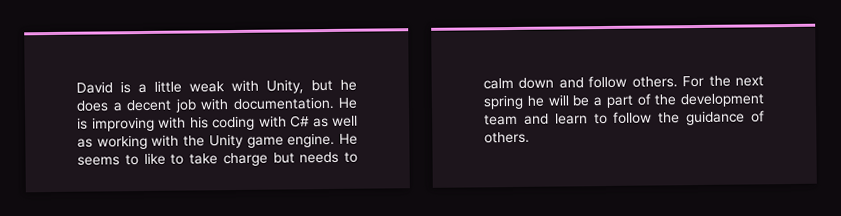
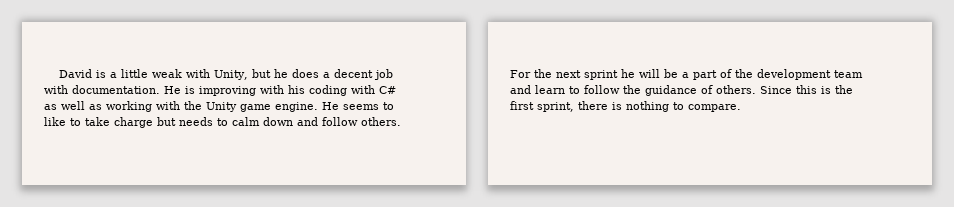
[483,94,524,110] spring -> [584,70,618,80] sprint
(530, 137) none -> [760,85,853,94] [510,101,741,112] Since this is the first sprint, there is nothing to compare.

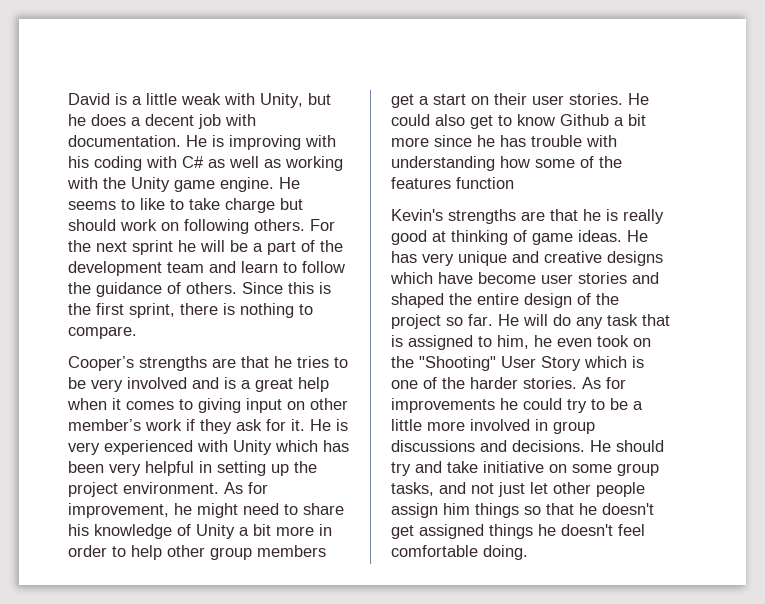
[179,117,358,126] needs to calm down and follow -> [68,219,249,234] should work on following
(741, 108) none -> [68,356,348,371] [68,377,329,392] [67,398,348,413] [68,419,348,434] [68,440,349,455] [68,461,317,476] [68,482,268,497] [68,503,344,518] [68,524,332,539] [68,545,326,560] [391,93,649,108] [391,114,646,129] [391,135,617,147] [391,156,622,171] [391,177,514,189] [391,209,664,224] [391,230,648,245] [391,251,663,266] [390,272,659,284] [391,293,619,308] [391,314,670,329] [391,335,651,350] [391,356,644,371] [391,377,626,389] [391,398,643,413] [391,419,595,434] [391,440,664,452] [391,461,659,476] [391,482,645,497] [391,503,654,518] [391,524,645,539] [391,545,528,560] // Cooper’s strengths are that he tries to be very involved and is a great help when it comes to giving input on other member’s work if they ask for it. He is very experienced with Unity which has been very helpful in setting up the project environment. As for improvement, he might need to share his knowledge of Unity a bit more in order to help other group members get a start on their user stories. He could also get to know Github a bit more since he has trouble with understanding how some of the features function // Kevin's strengths are that he is really good at thinking of game ideas. He has very unique and creative designs which have become user stories and shaped the entire design of the project so far. He will do any task that is assigned to him, he even took on the "Shooting" User Story which is one of the harder stories. As for improvements he could try to be a little more involved in group discussions and decisions. He should try and take initiative on some group tasks, and not just let other people assign him things so that he doesn't get assigned things he doesn't feel comfortable doing.

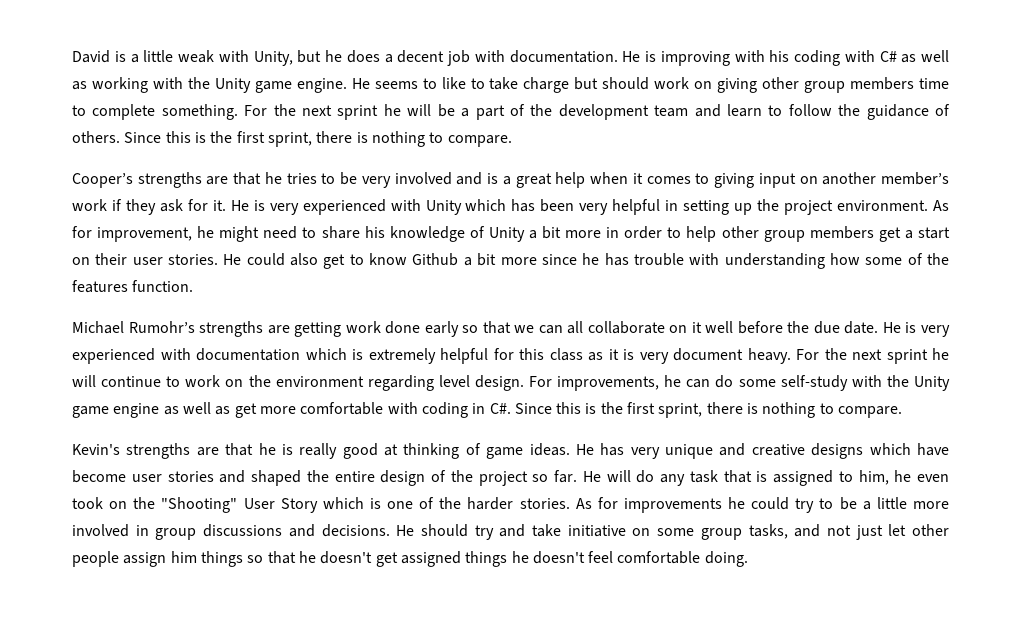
[184,219,305,234] following others. -> [717,77,950,93] [72,104,238,120] giving other group members time to complete something.
[310,398,348,410] other -> [822,172,877,185] another
[456,177,514,189] function -> [132,280,194,292] [72,321,950,337] [72,348,949,364] [72,375,951,391] [72,402,903,418] function. // Michael Rumohr’s strengths are getting work done early so that we can all collaborate on it well before the due date. He is very experienced with documentation which is extremely helpful for this class as it is very document heavy. For the next sprint he will continue to work on the environment regarding level design. For improvements, he can do some self-study with the Unity game engine as well as get more comfortable with coding in C#. Since this is the first sprint, there is nothing to compare.

